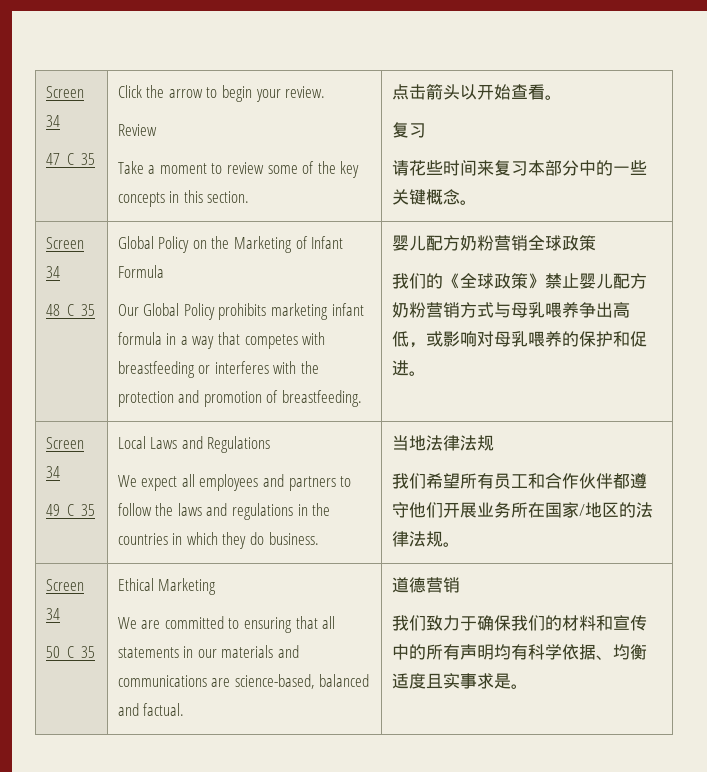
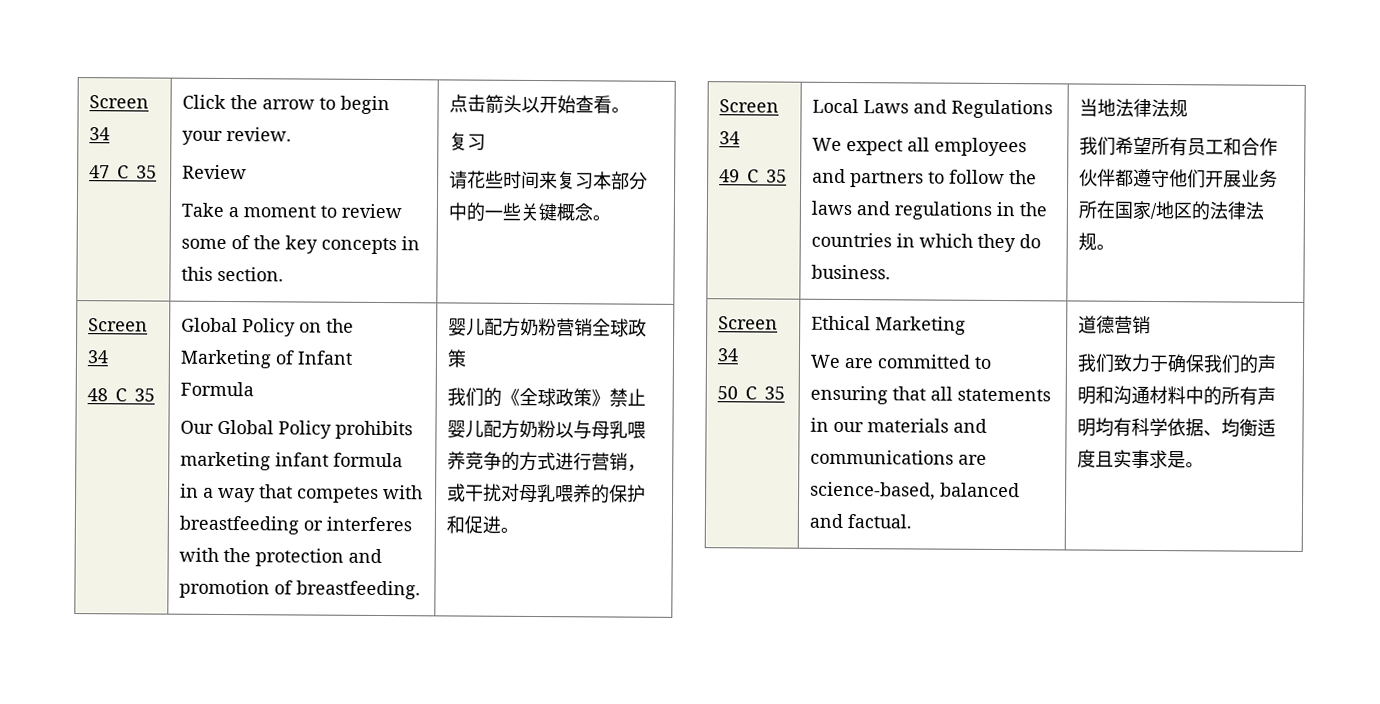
[425,302,494,318] 营销方式 -> [555,422,575,439] 以
[578,302,630,318] [391,331,477,348] 争出高低，或影响 -> [465,451,647,472] [447,483,503,502] 竞争的方式进行营销，或干扰
[561,615,647,631] 材料和宣传 -> [1257,354,1277,373] [1077,385,1187,405] 声明和沟通材料

